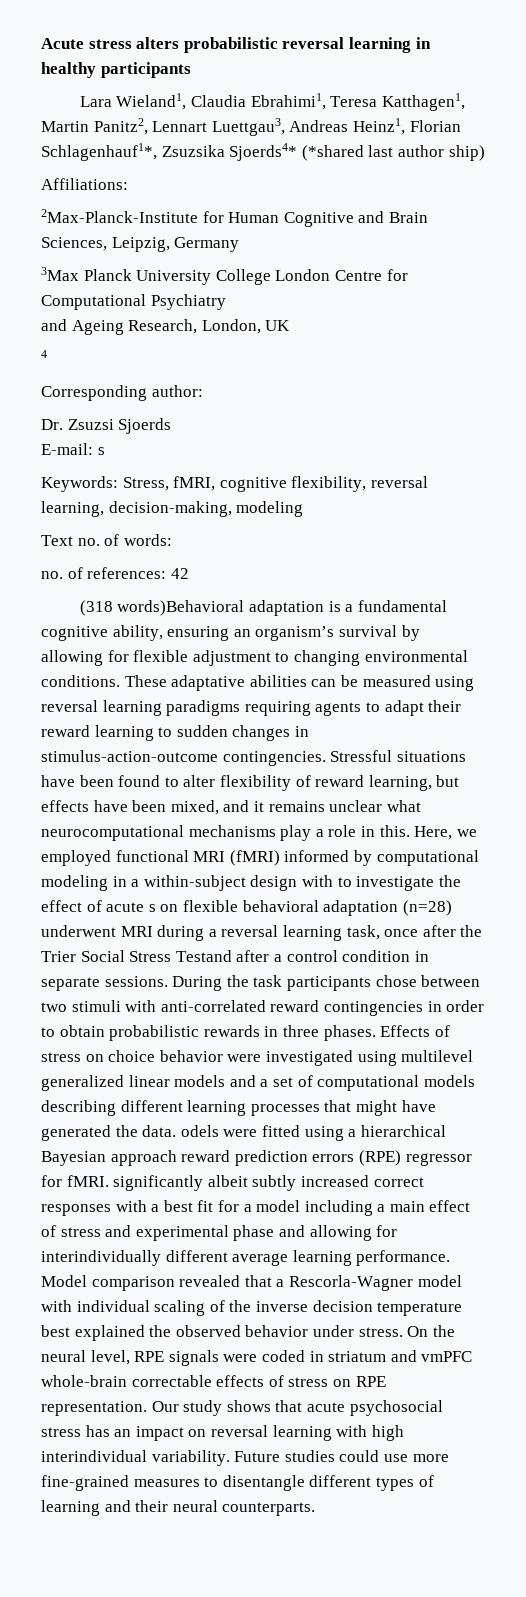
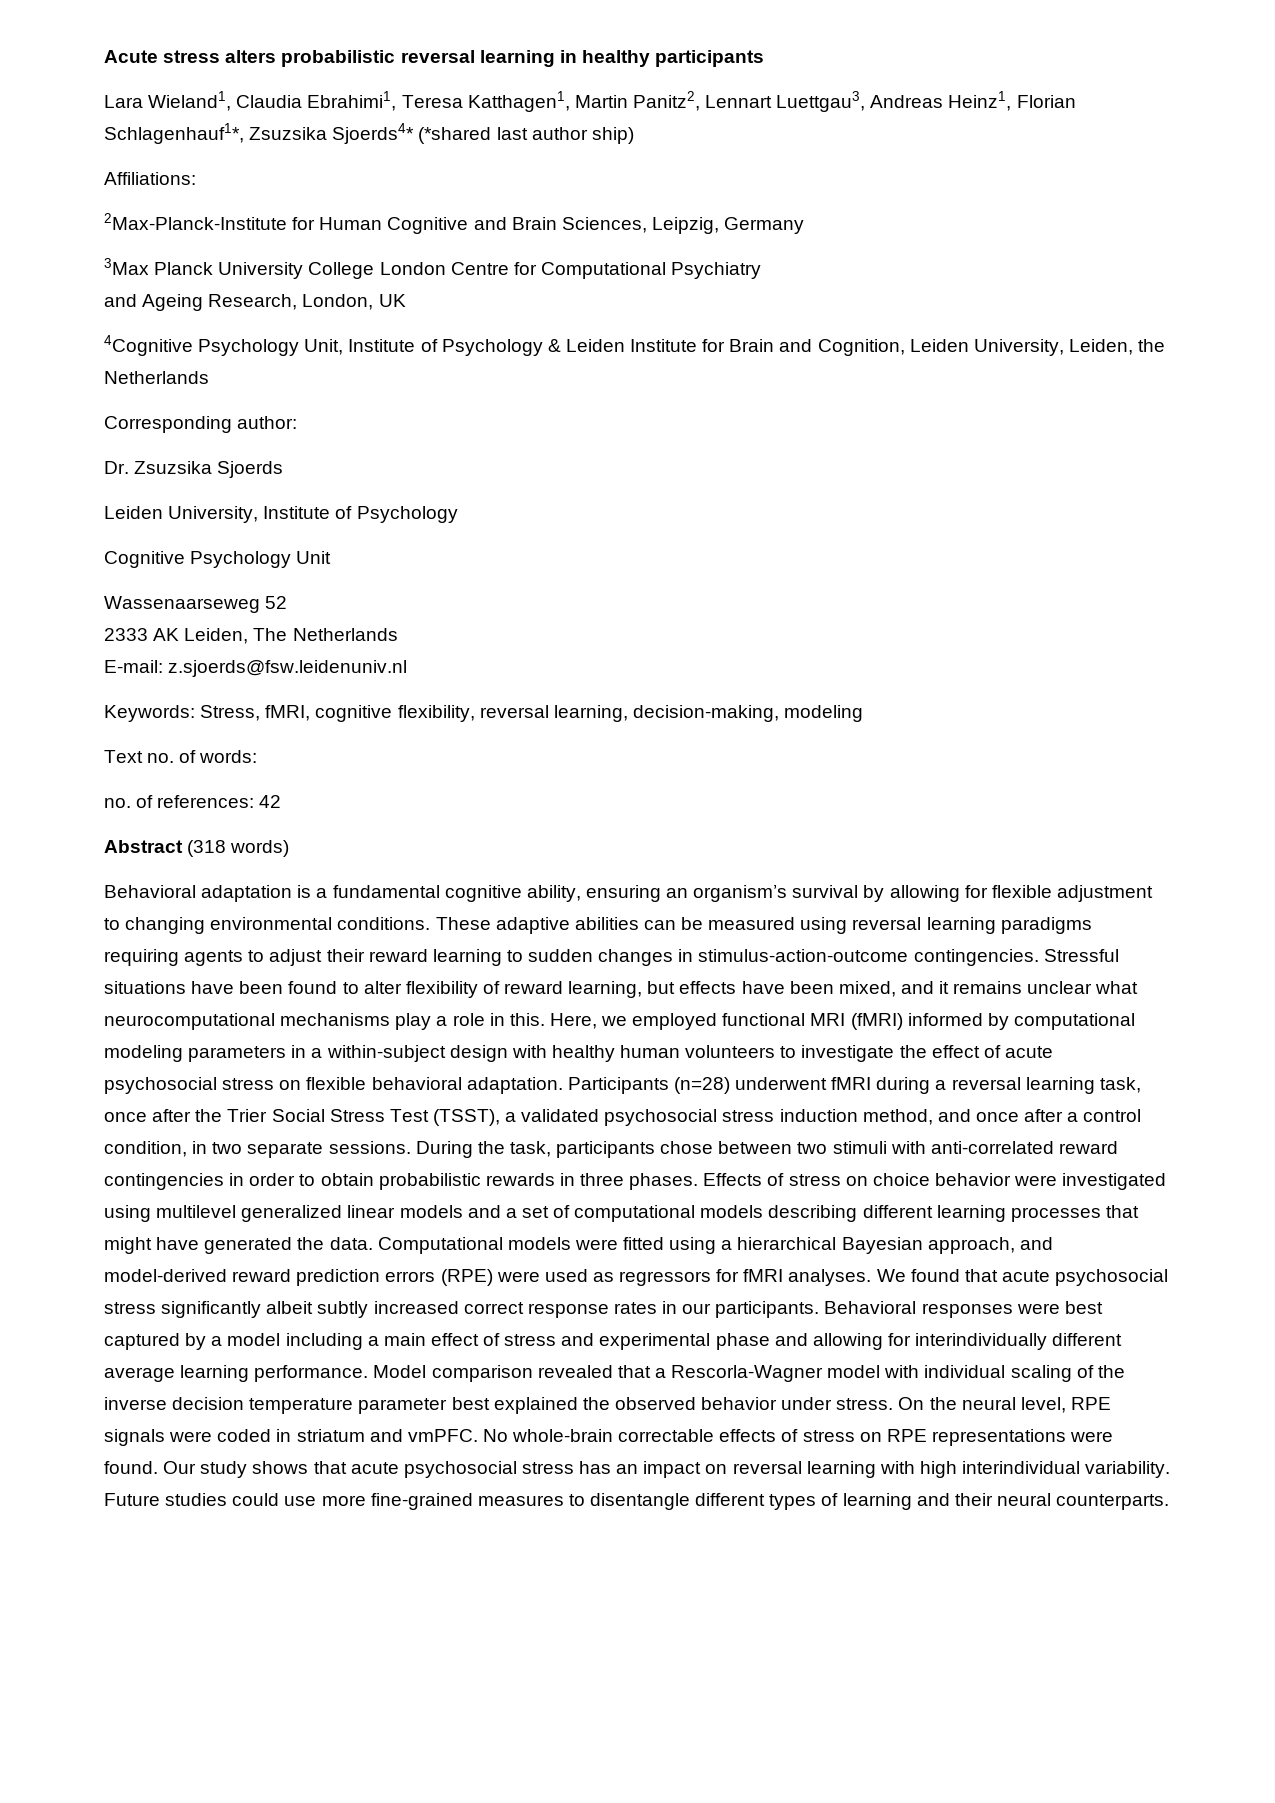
[41,350,47,358] 4 -> [104,335,1166,356] [104,371,209,384] 4Cognitive Psychology Unit, Institute of Psychology & Leiden Institute for Brain and Cognition, Leiden University, Leiden, the Netherlands
[67,419,114,430] Zsuzsi -> [134,461,213,474] Zsuzsika
(172, 426) none -> [104,506,458,523] [104,551,332,568] [104,596,288,613] [104,628,398,644] // Leiden University, Institute of Psychology // Cognitive Psychology Unit // Wassenaarseweg 52 // 2333 AK Leiden, The Netherlands
[97,447,105,455] s -> [168,660,408,677] z.sjoerds@fsw.leidenuniv.nl
[79,600,245,616] (318 words)Behavioral -> [104,840,290,857] [104,885,196,898] Abstract (318 words) // Behavioral
[171,675,246,691] adaptative -> [495,917,570,934] adaptive
[384,700,424,716] adapt -> [269,949,323,966] adjust
(108, 883) none -> [188,1046,287,1062] parameters
(333, 881) none -> [551,1045,776,1062] healthy human volunteers
[148,904,156,912] s -> [104,1077,275,1094] psychosocial stress
[323,900,399,916] adaptation -> [466,1077,669,1094] adaptation. Participants
[120,926,153,937] MRI -> [831,1077,872,1090] fMRI
[175,950,429,962] Testand after a control condition in -> [389,1109,1142,1126] [104,1141,243,1157] Test (TSST), a validated psychosocial stress induction method, and once after a control condition, in two
[253,975,283,987] task -> [509,1141,551,1157] task,
[180,1125,219,1137] odels -> [377,1237,571,1254] Computational models
[110,1150,177,1166] approach -> [927,1237,1053,1254] [104,1269,227,1282] approach, and model-derived
[405,1153,472,1166] [41,1175,109,1187] regressor for fMRI. -> [496,1269,1169,1286] [104,1302,156,1314] were used as regressors for fMRI analyses. We found that acute psychosocial stress
[41,1200,239,1216] responses with a best fit for -> [527,1301,1103,1318] [104,1333,207,1350] response rates in our participants. Behavioral responses were best captured by
(463, 1309) none -> [358,1398,448,1414] parameter
[421,1351,473,1362] vmPFC -> [407,1429,508,1442] vmPFC. No
[41,1401,147,1416] representation. -> [931,1429,1114,1446] [104,1461,158,1474] representations were found.

